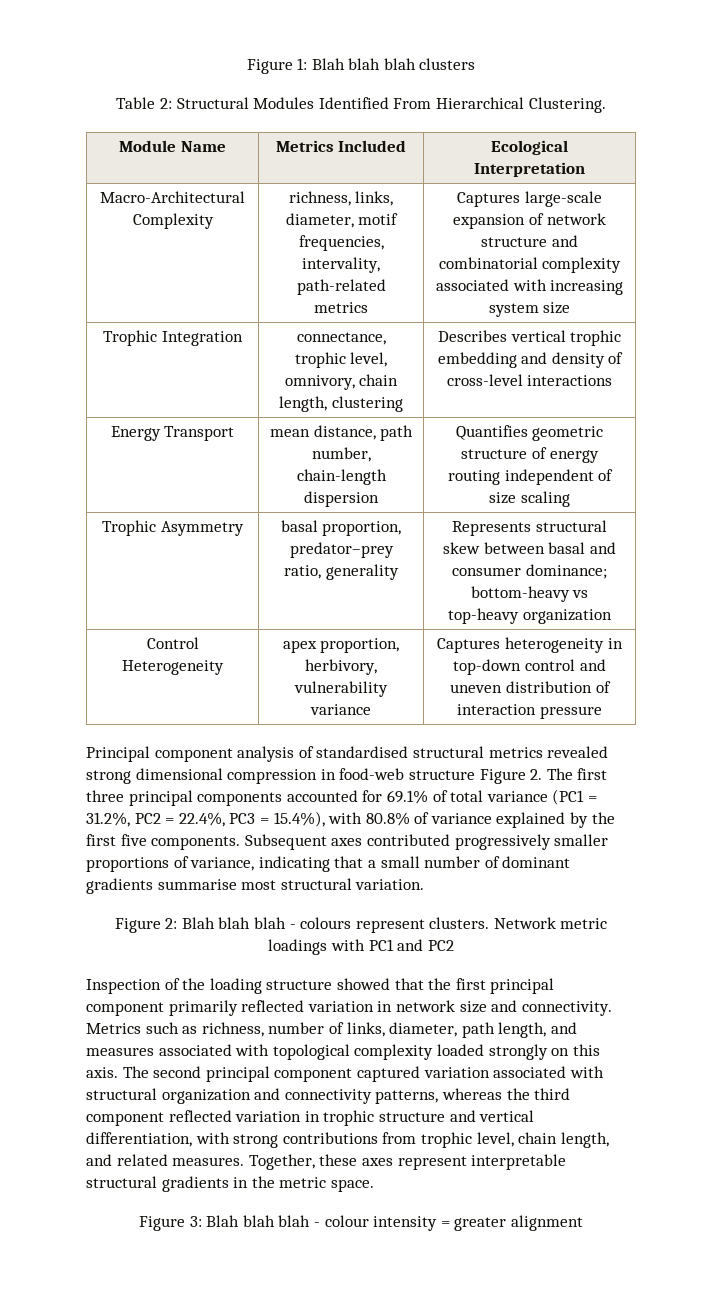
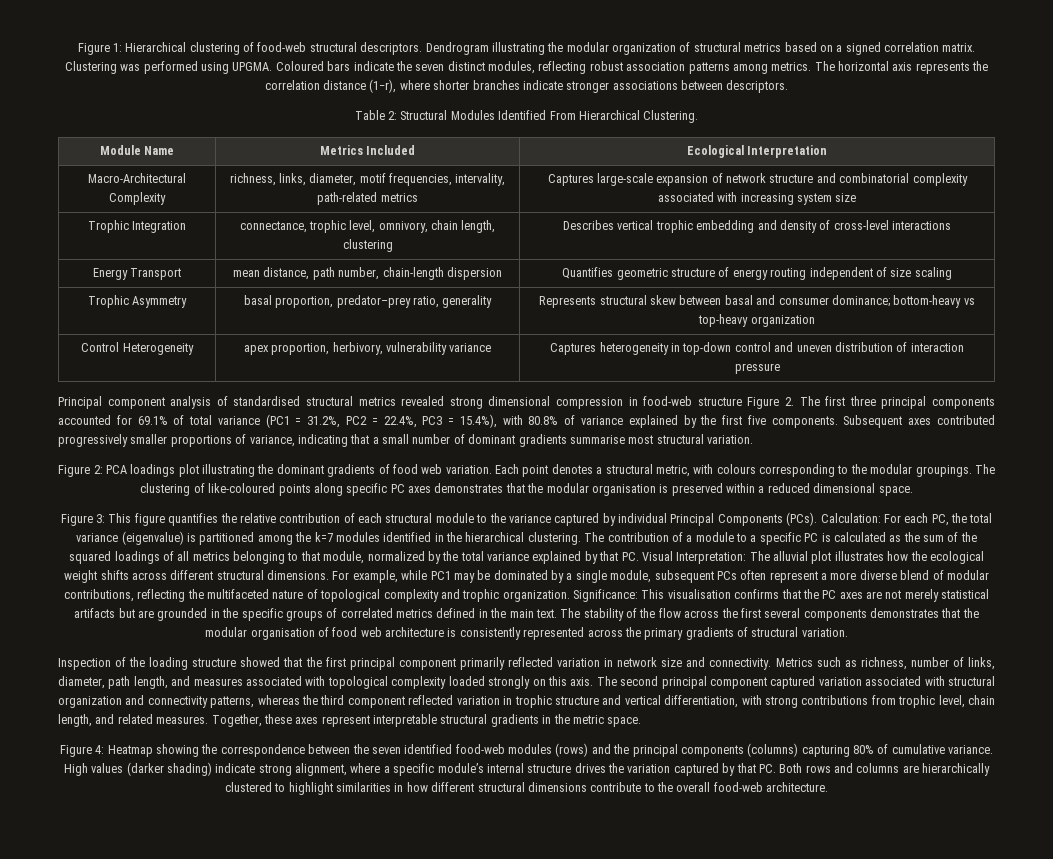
[311,58,476,70] Blah blah blah clusters -> [125,42,976,55] [64,61,989,74] [264,79,789,93] Hierarchical clustering of food-web structural descriptors. Dendrogram illustrating the modular organization of structural metrics based on a signed correlation matrix. Clustering was performed using UPGMA. Coloured bars indicate the seven distinct modules, reflecting robust association patterns among metrics. The horizontal axis represents the correlation distance (1−r), where shorter branches indicate stronger associations between descriptors.
[181,917,608,933] [268,939,454,955] Blah blah blah - colours represent clusters. Network metric loadings with PC1 and PC2 -> [105,464,995,477] [140,483,913,496] [60,512,993,526] [76,531,977,545] [69,551,984,564] [64,570,989,583] [63,589,990,602] [74,608,979,621] [205,627,848,640] PCA loadings plot illustrating the dominant gradients of food web variation. Each point denotes a structural metric, with colours corresponding to the modular groupings. The clustering of like-coloured points along specific PC axes demonstrates that the modular organisation is preserved within a reduced dimensional space. // Figure 3: This figure quantifies the relative contribution of each structural module to the variance captured by individual Principal Components (PCs). Calculation: For each PC, the total variance (eigenvalue) is partitioned among the k=7 modules identified in the hierarchical clustering. The contribution of a module to a specific PC is calculated as the sum of the squared loadings of all metrics belonging to that module, normalized by the total variance explained by that PC. Visual Interpretation: The alluvial plot illustrates how the ecological weight shifts across different structural dimensions. For example, while PC1 may be dominated by a single module, subsequent PCs often represent a more diverse blend of modular contributions, reflecting the multifaceted nature of topological complexity and trophic organization. Significance: This visualisation confirms that the PC axes are not merely statistical artifacts but are grounded in the specific groups of correlated metrics defined in the main text. The stability of the flow across the first several components demonstrates that the modular organisation of food web architecture is consistently represented across the primary gradients of structural variation.
[189,1215,583,1231] 3: Blah blah blah - colour intensity = greater alignment -> [95,743,994,757] [63,762,991,776] [224,782,829,795] 4: Heatmap showing the correspondence between the seven identified food-web modules (rows) and the principal components (columns) capturing 80% of cumulative variance. High values (darker shading) indicate strong alignment, where a specific module’s internal structure drives the variation captured by that PC. Both rows and columns are hierarchically clustered to highlight similarities in how different structural dimensions contribute to the overall food-web architecture.

